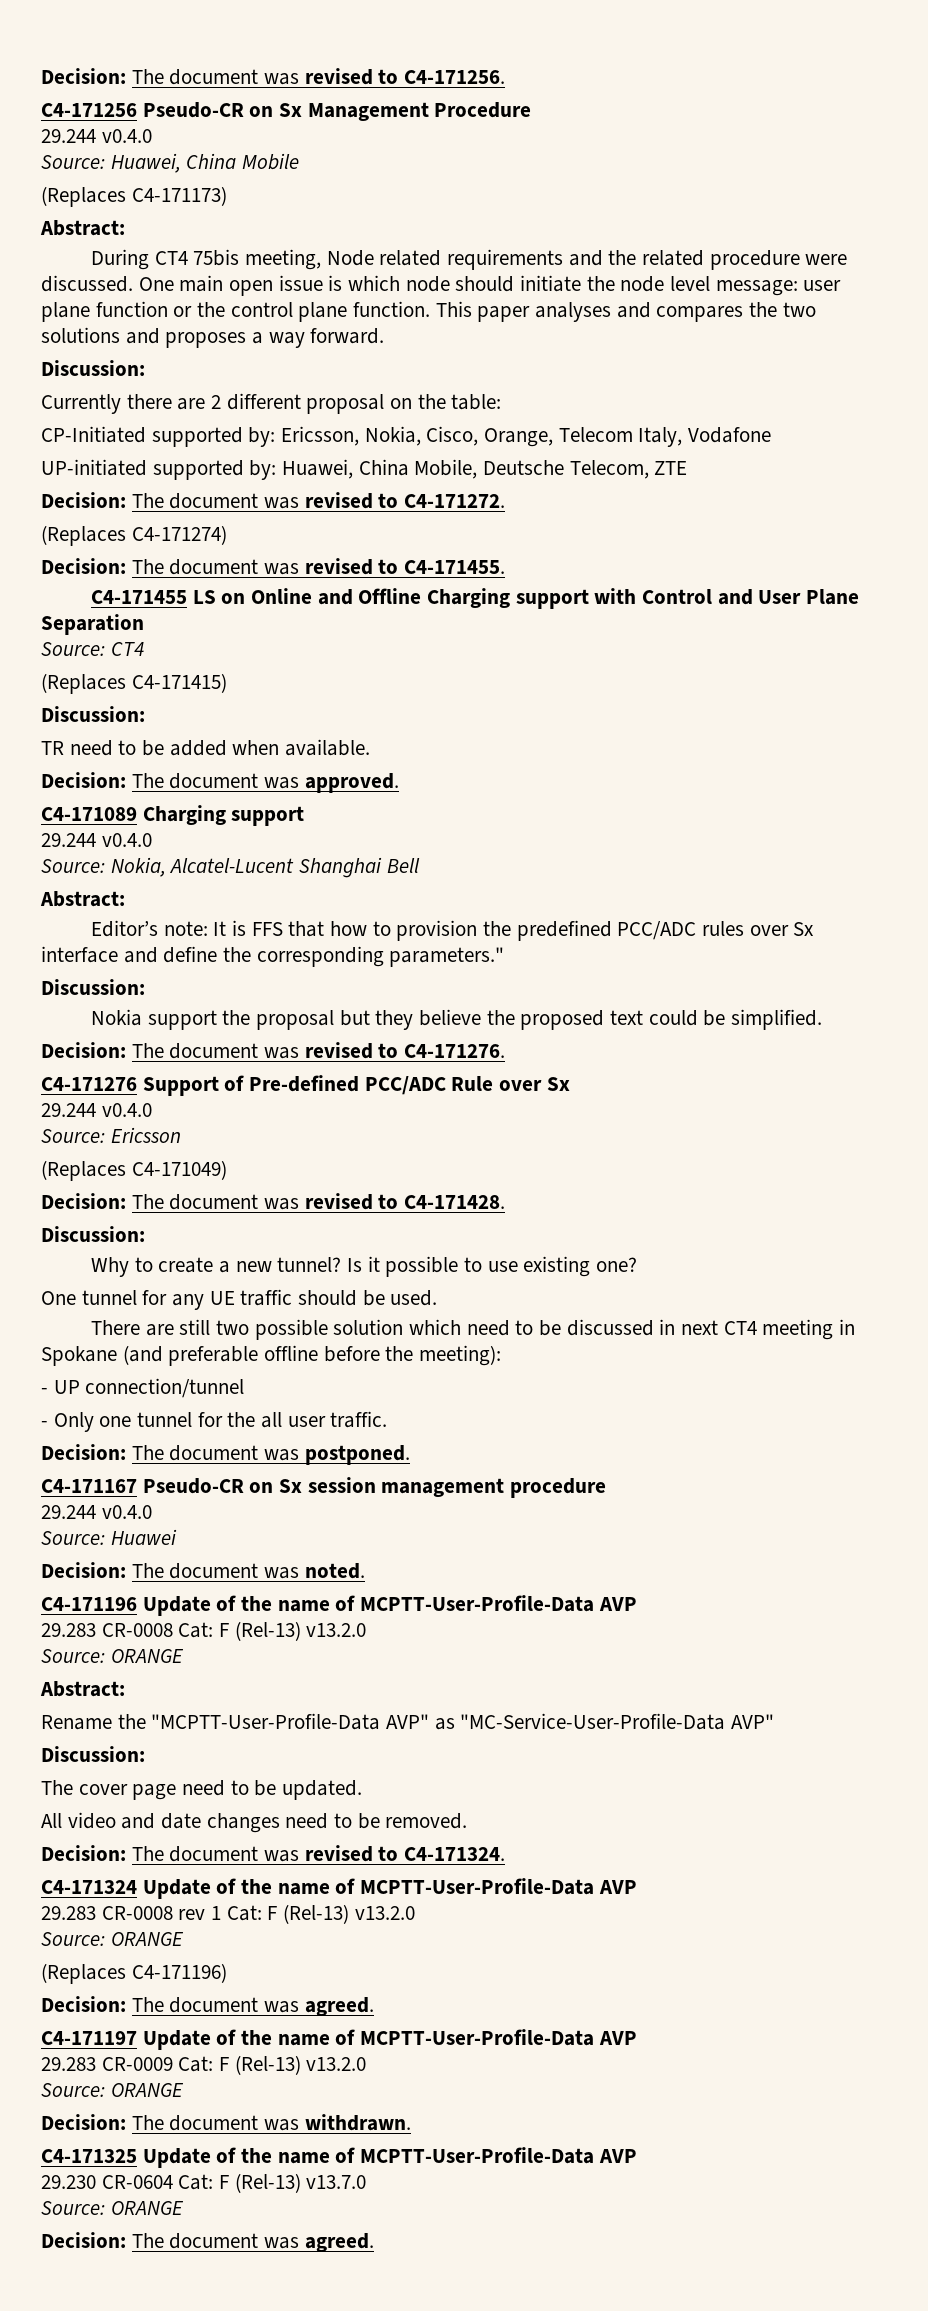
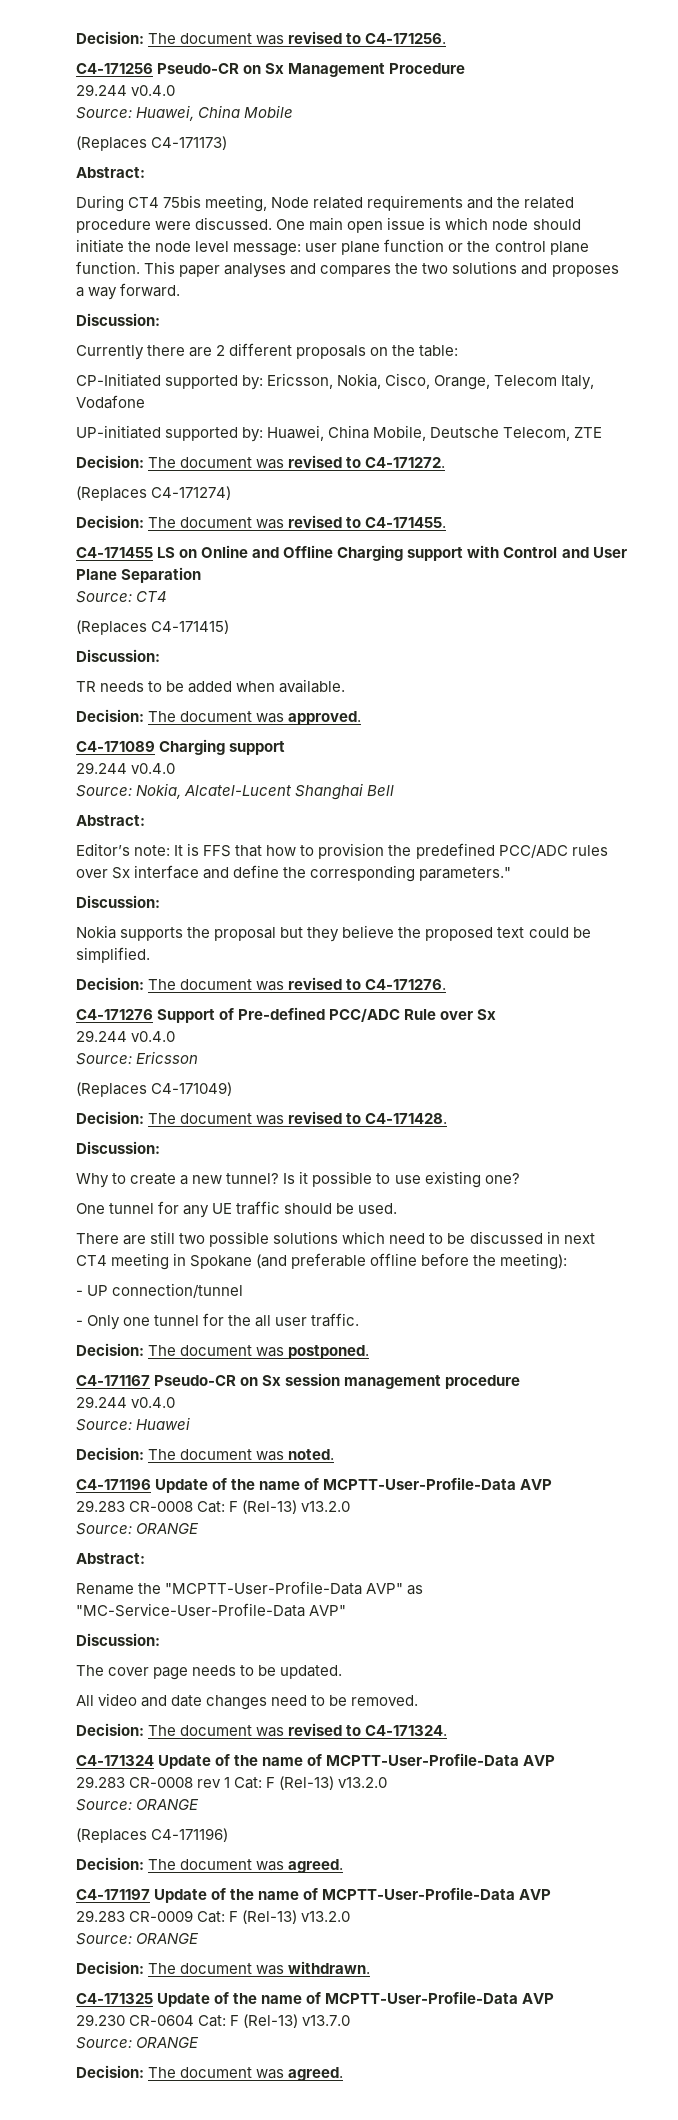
[306,394,385,414] proposal -> [296,345,367,359] proposals
[69,740,113,756] need -> [100,681,145,692] needs
[147,1010,217,1030] support -> [120,927,184,941] supports
[333,1319,404,1335] solution -> [273,1231,339,1244] solutions
[182,1780,226,1796] need -> [192,1665,237,1676] needs

